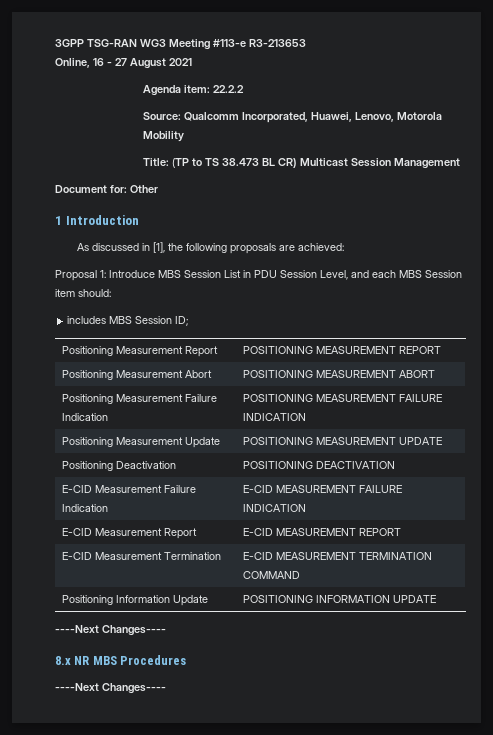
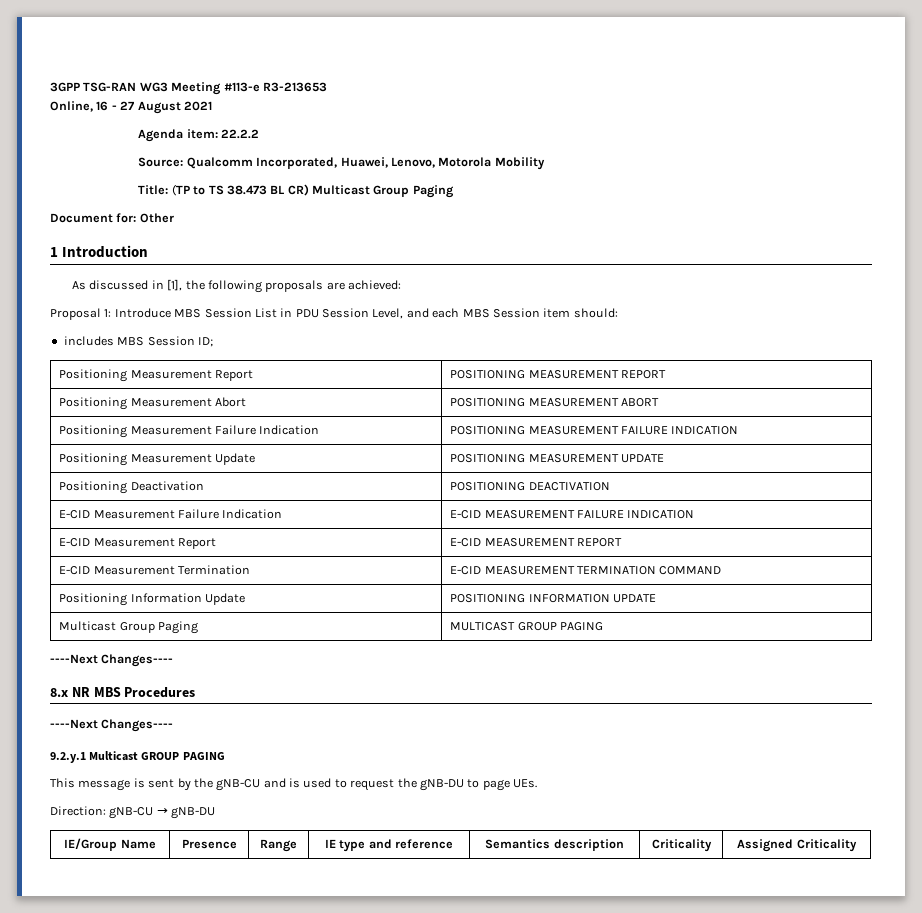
[350,158,460,169] Session Management -> [373,185,454,198] Group Paging
(436, 599) none -> [59,621,198,634] [450,622,603,631] // Multicast Group Paging | MULTICAST GROUP PAGING
(166, 688) none -> [50,751,225,763] [50,778,537,791] [50,806,216,819] [64,838,156,851] [181,839,237,849] [260,839,297,852] [324,839,454,852] [485,839,624,851] [651,839,712,852] [737,839,857,852] // 9.2.y.1 Multicast GROUP PAGING // This message is sent by the gNB-CU and is used to request the gNB-DU to page UEs. // Direction: gNB-CU → gNB-DU // IE/Group Name | Presence | Range | IE type and reference | Semantics description | Criticality | Assigned Criticality

